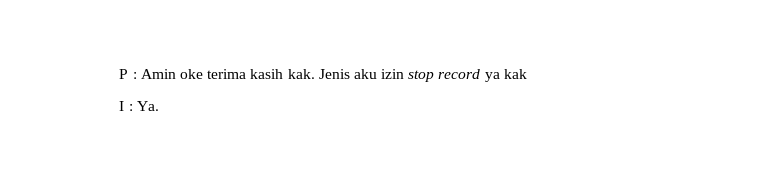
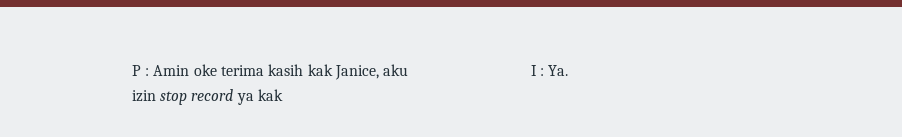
[287,69,350,79] kak. Jenis -> [307,64,379,80] kak Janice,

